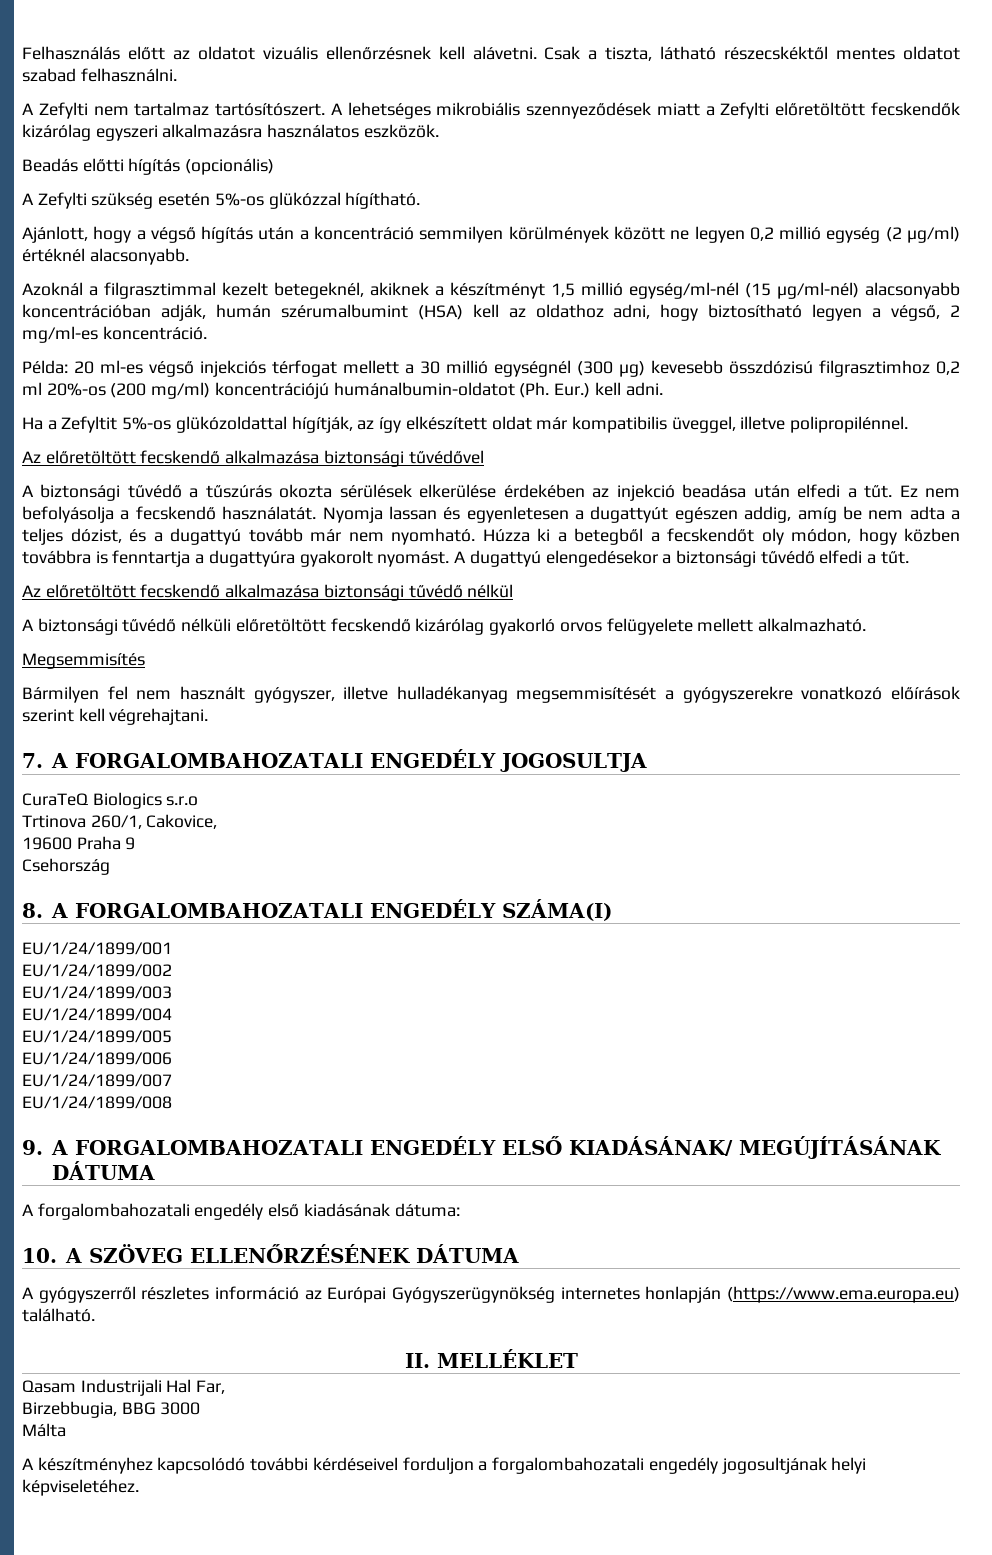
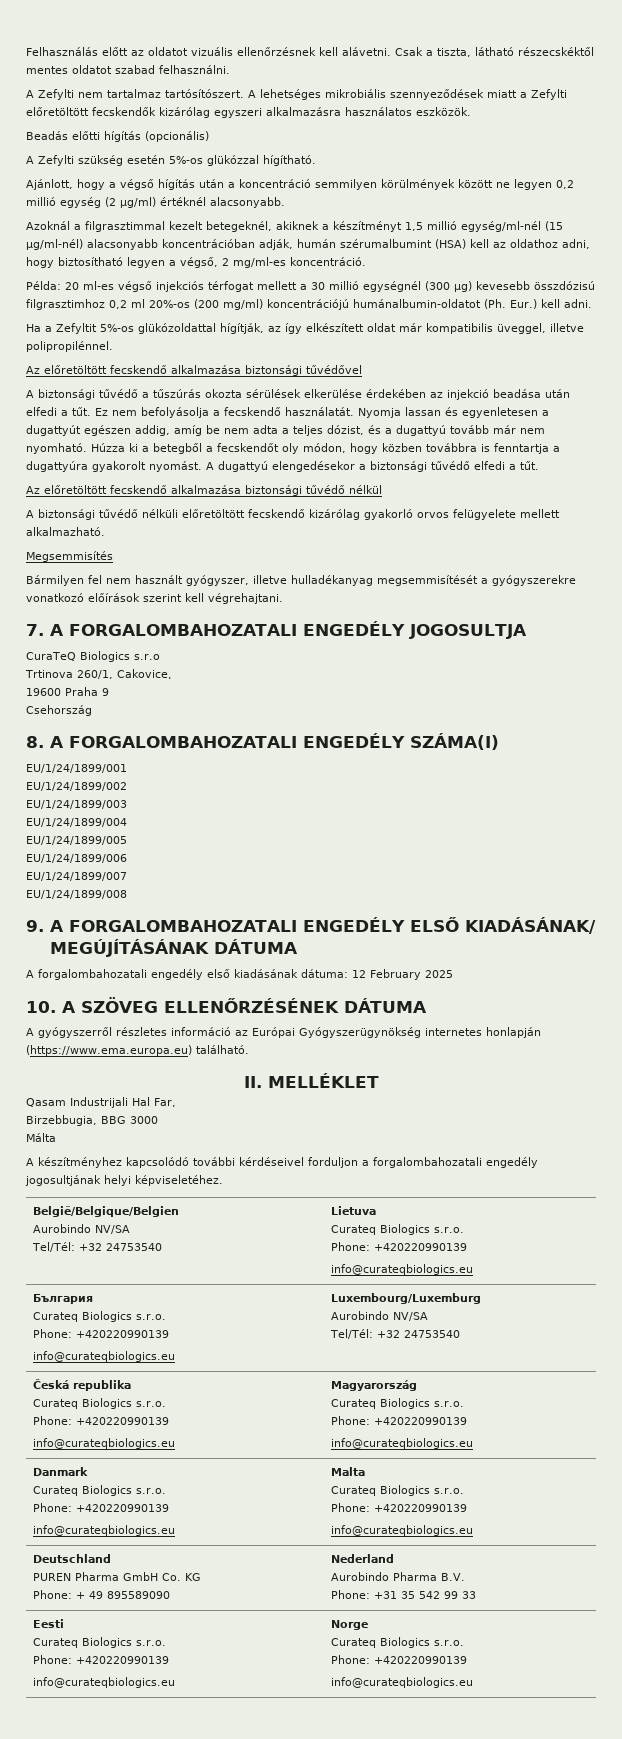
(460, 1210) none -> [352,969,453,980] 12 February 2025
(139, 1487) none -> [33,1206,180,1217] [33,1224,131,1234] [32,1242,163,1252] [331,1206,377,1215] [331,1224,465,1235] [331,1242,468,1251] [331,1264,474,1275] [33,1294,94,1304] [33,1311,167,1322] [33,1329,170,1338] [33,1351,176,1362] [331,1293,482,1304] [331,1311,429,1321] [330,1329,461,1339] [33,1379,132,1391] [33,1398,167,1409] [33,1416,170,1425] [33,1438,176,1449] [331,1380,418,1391] [331,1398,465,1409] [331,1416,468,1425] [331,1438,474,1449] [33,1467,89,1476] [33,1485,167,1496] [33,1503,170,1512] [33,1525,176,1536] [331,1467,366,1476] [331,1485,465,1496] [331,1503,468,1512] [331,1525,474,1536] [33,1554,112,1563] [33,1572,202,1581] [33,1590,171,1599] [331,1554,395,1563] [331,1572,466,1581] [331,1590,477,1599] [33,1619,65,1628] [33,1637,167,1648] [33,1655,170,1664] [33,1677,176,1688] [331,1620,369,1630] [331,1637,465,1648] [331,1655,468,1664] [331,1677,474,1688] // België/Belgique/Belgien // Aurobindo NV/SA // Tel/Tél: +32 24753540 | Lietuva // Curateq Biologics s.r.o. // Phone: +420220990139 // info@curateqbiologics.eu // България // Curateq Biologics s.r.o. // Phone: +420220990139 // info@curateqbiologics.eu | Luxembourg/Luxemburg // Aurobindo NV/SA // Tel/Tél: +32 24753540 // Česká republika // Curateq Biologics s.r.o. // Phone: +420220990139 // info@curateqbiologics.eu | Magyarország // Curateq Biologics s.r.o. // Phone: +420220990139 // info@curateqbiologics.eu // Danmark // Curateq Biologics s.r.o. // Phone: +420220990139 // info@curateqbiologics.eu | Malta // Curateq Biologics s.r.o. // Phone: +420220990139 // info@curateqbiologics.eu // Deutschland // PUREN Pharma GmbH Co. KG // Phone: + 49 895589090 | Nederland // Aurobindo Pharma B.V. // Phone: +31 35 542 99 33 // Eesti // Curateq Biologics s.r.o. // Phone: +420220990139 // info@curateqbiologics.eu | Norge // Curateq Biologics s.r.o. // Phone: +420220990139 // info@curateqbiologics.eu

